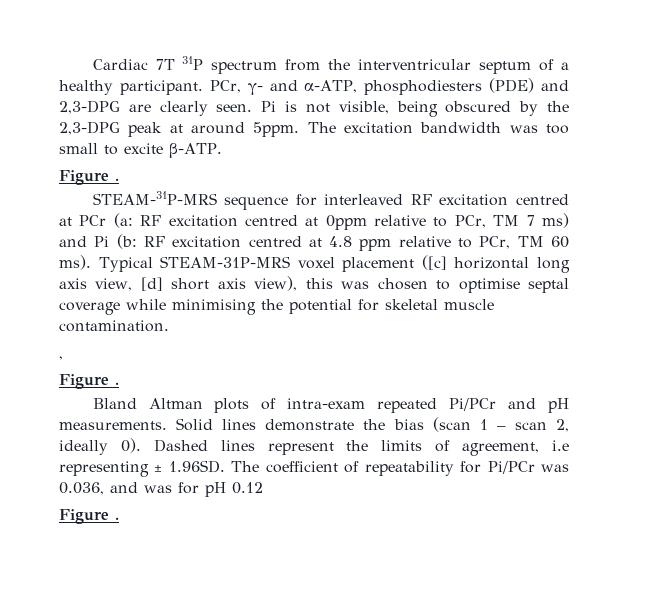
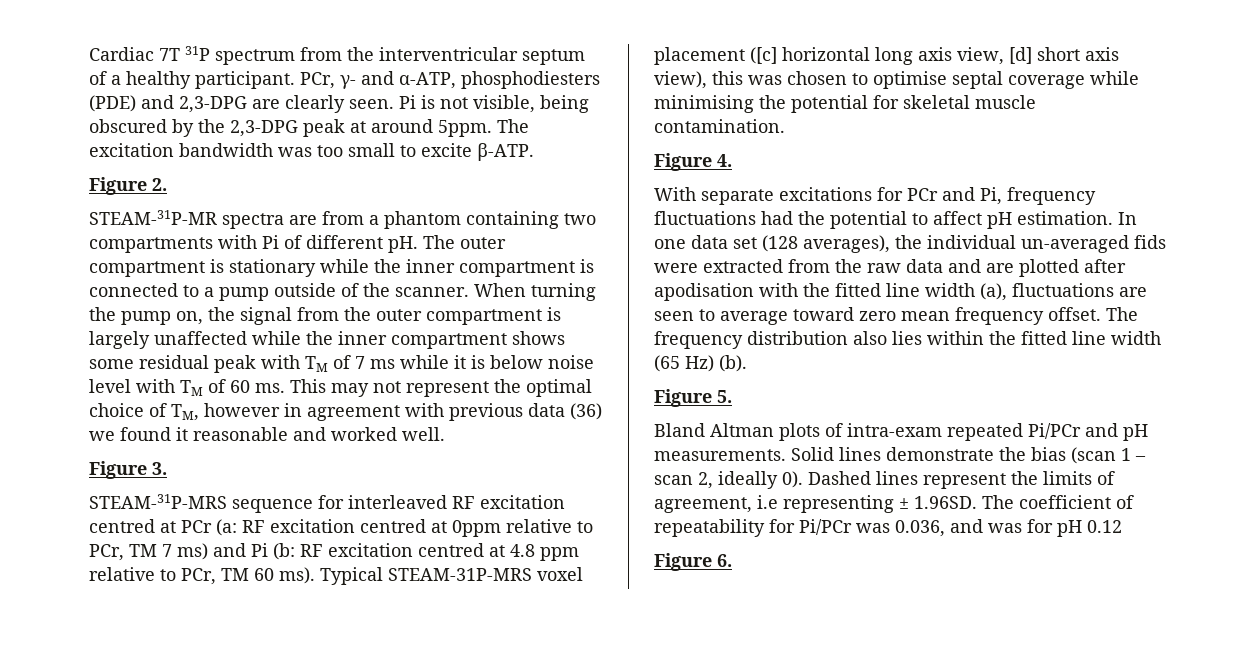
[115,178,119,181] . -> [152,178,167,191] [89,210,596,229] [89,235,506,253] [89,259,594,277] [89,283,596,301] [89,307,561,325] [89,331,565,349] [89,355,594,373] [89,379,592,397] [89,403,602,421] [89,427,445,441] [89,461,167,479] 2. // STEAM-31P-MR spectra are from a phantom containing two compartments with Pi of different pH. The outer compartment is stationary while the inner compartment is connected to a pump outside of the scanner. When turning the pump on, the signal from the outer compartment is largely unaffected while the inner compartment shows some residual peak with TM of 7 ms while it is below noise level with TM of 60 ms. This may not represent the optimal choice of TM, however in agreement with previous data (36) we found it reasonable and worked well. // Figure 3.
[59,356,63,360] [59,374,119,389] , // Figure . -> [654,153,732,171] [654,187,1096,205] [654,211,1137,229] [654,235,1166,253] [654,259,1126,277] [654,283,1147,301] [654,307,1138,325] [654,331,1161,349] [654,355,747,372] [654,389,732,407] Figure 4. // With separate excitations for PCr and Pi, frequency fluctuations had the potential to affect pH estimation. In one data set (128 averages), the individual un-averaged fids were extracted from the raw data and are plotted after apodisation with the fitted line width (a), fluctuations are seen to average toward zero mean frequency offset. The frequency distribution also lies within the fitted line width (65 Hz) (b). // Figure 5.
[115,517,119,520] . -> [717,554,732,567] 6.

